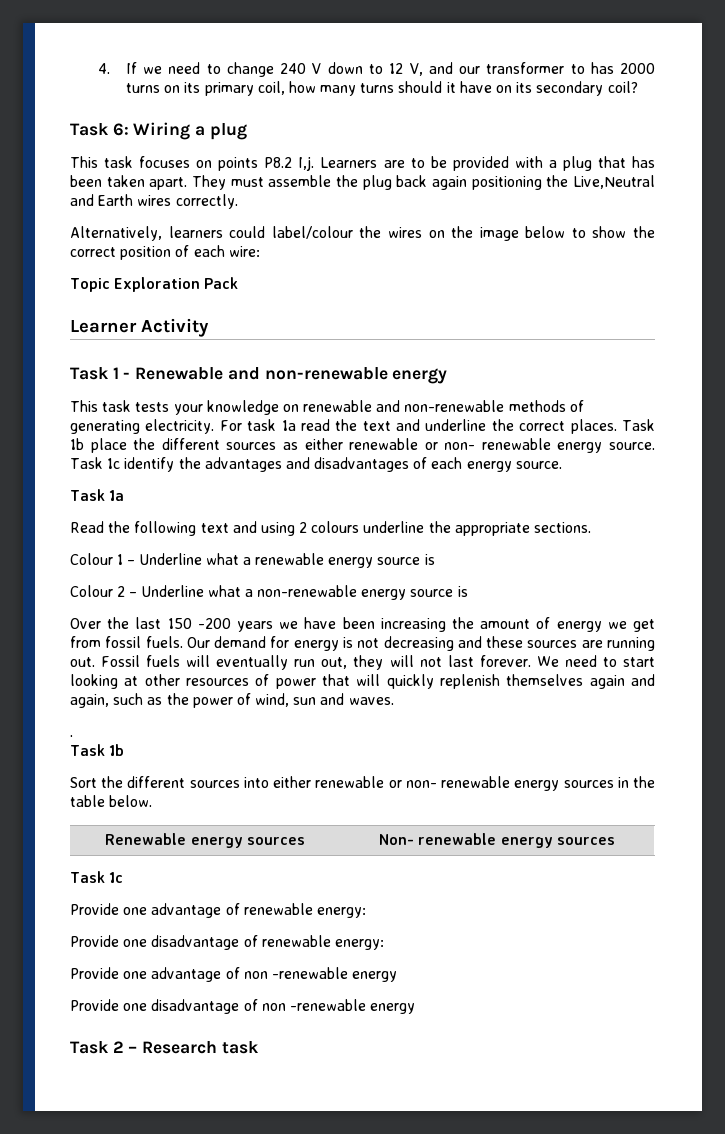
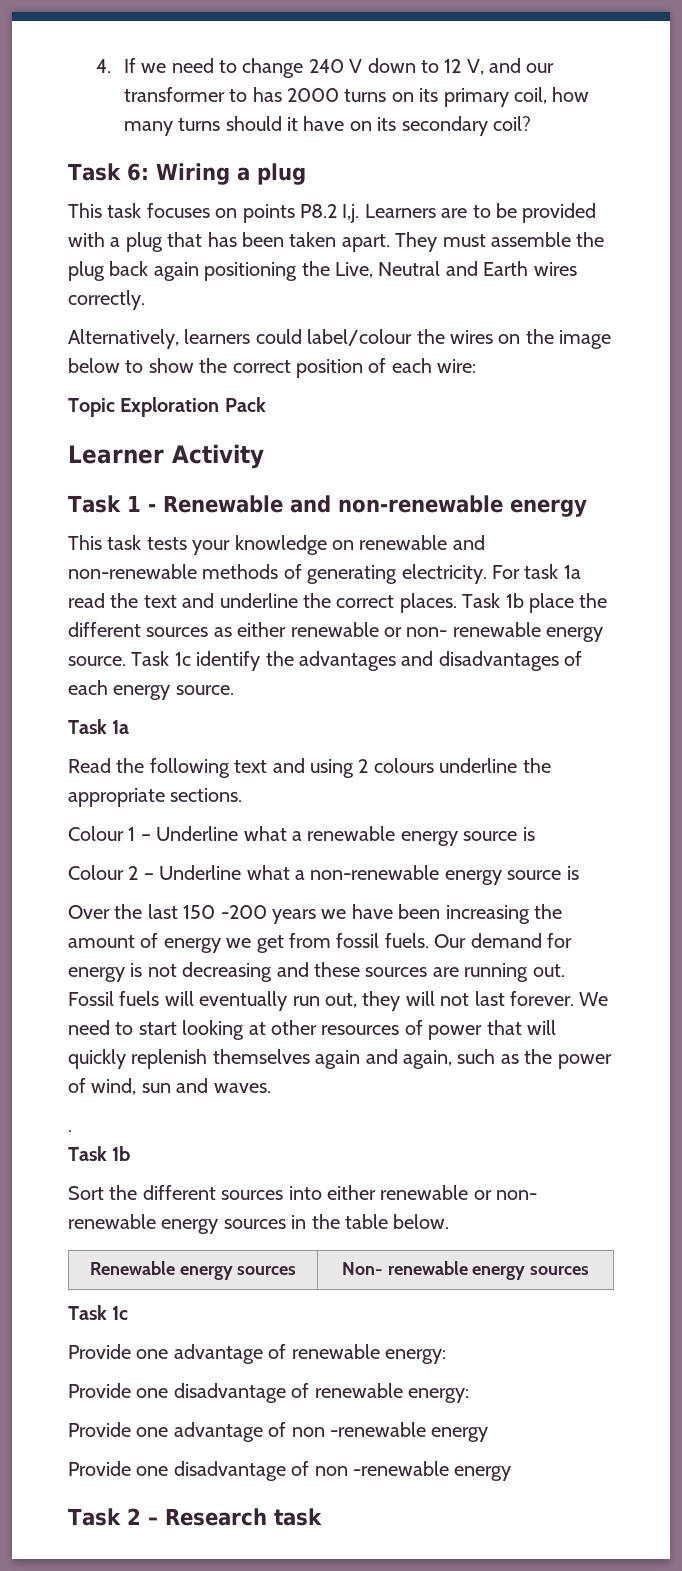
[573,175,656,189] Live,Neutral -> [335,261,441,278] Live, Neutral

